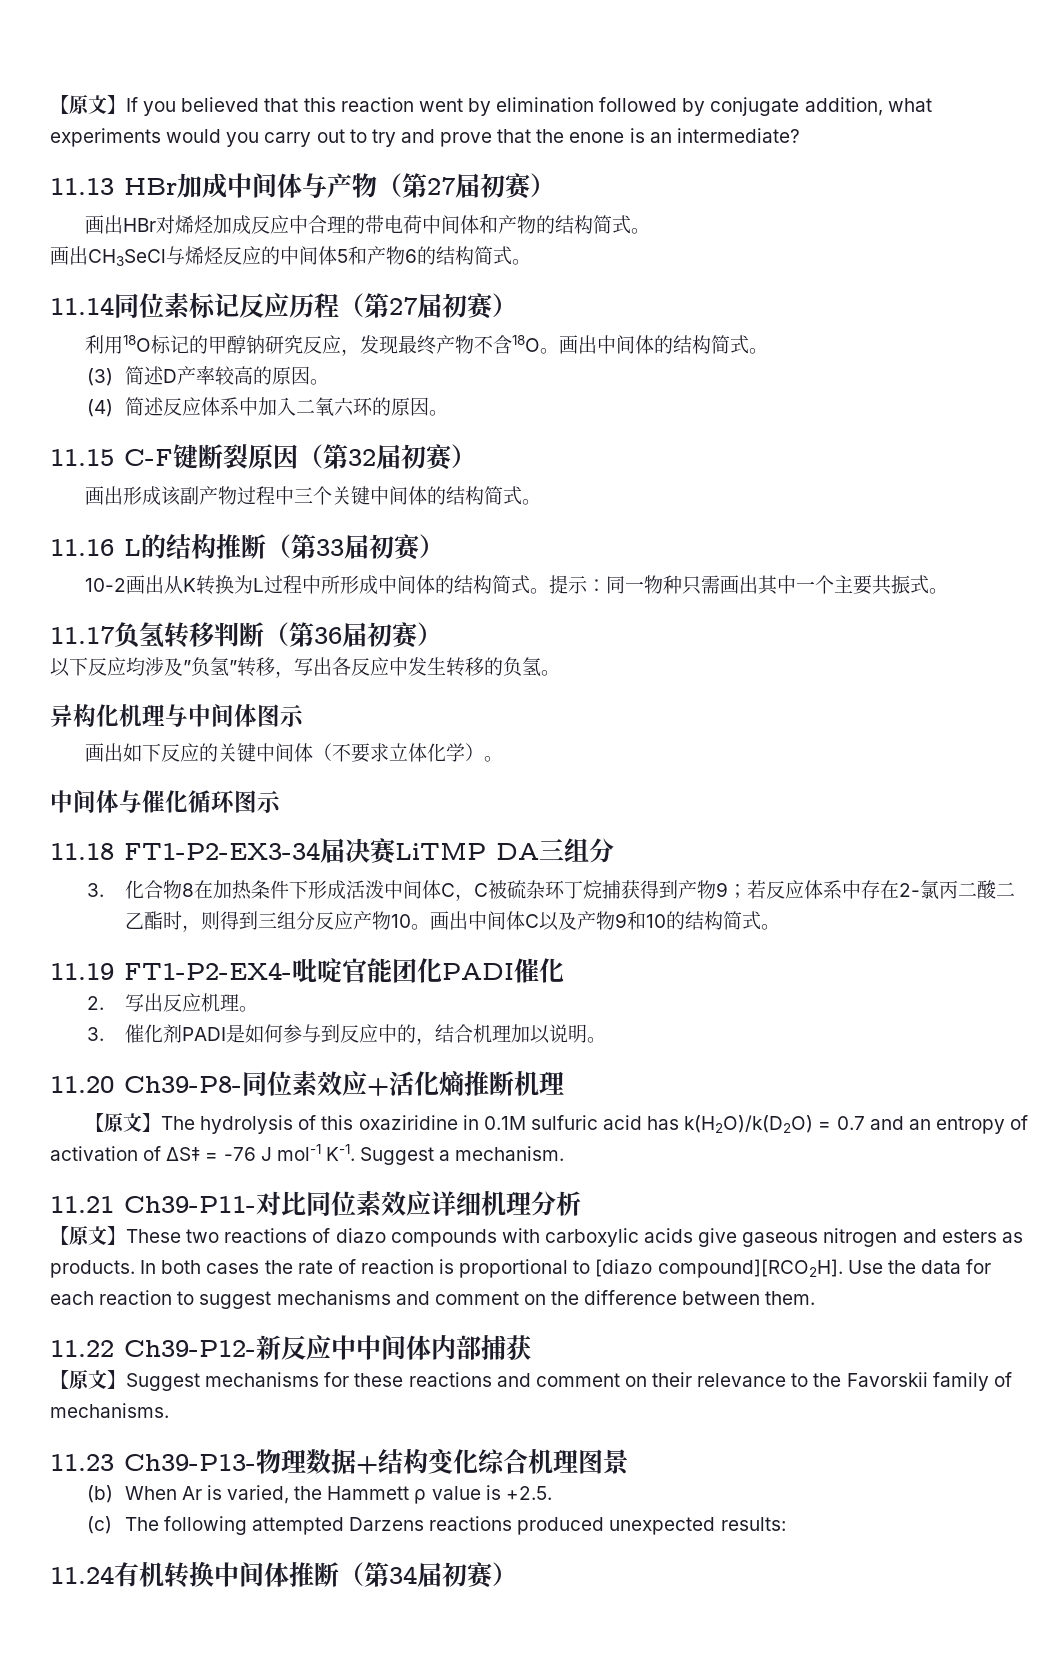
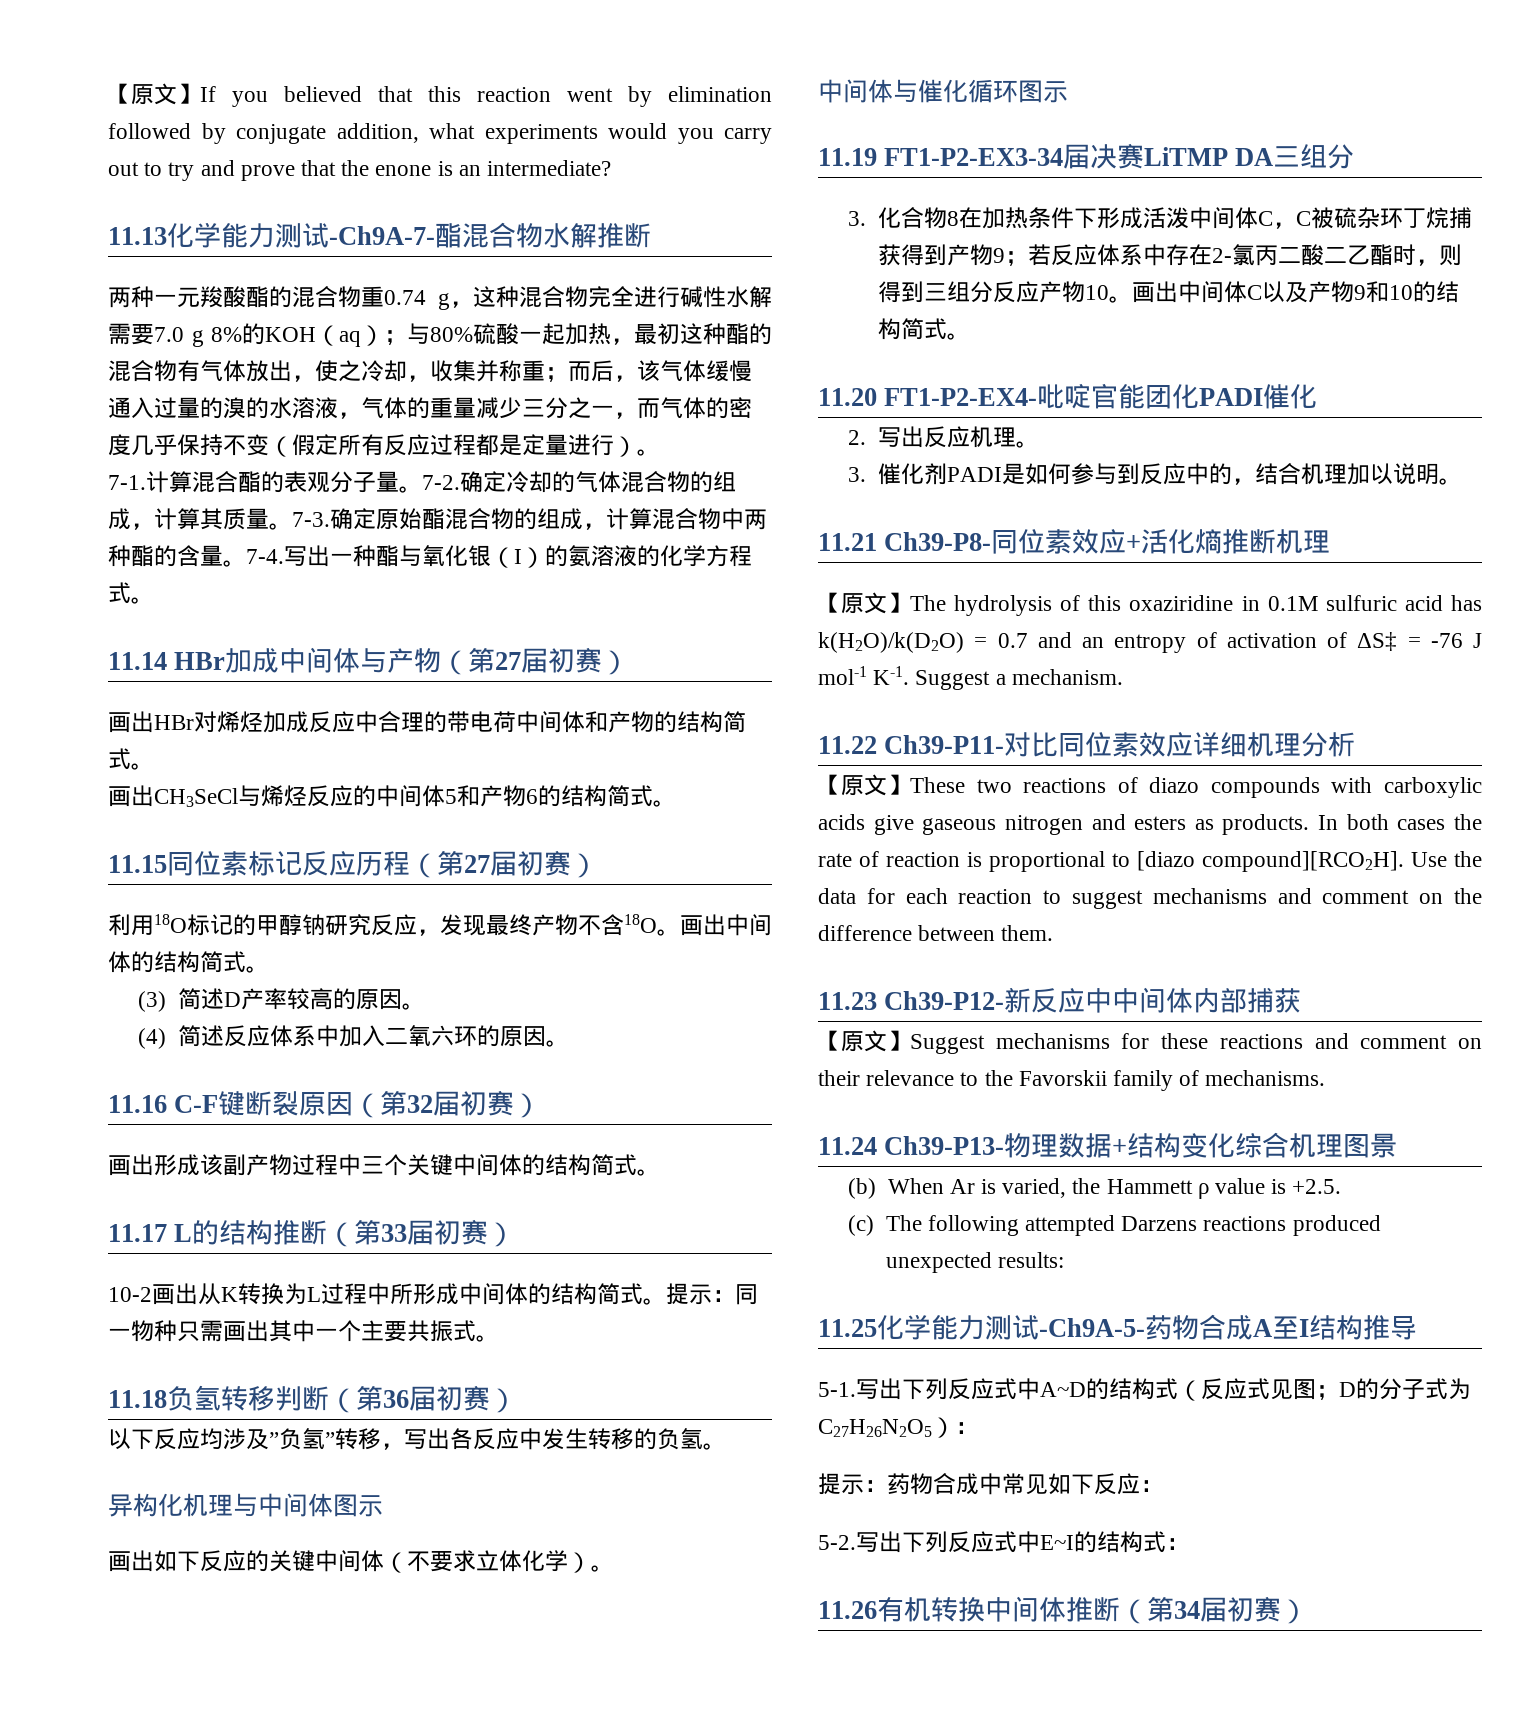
(114, 186) none -> [167,222,651,248] [108,286,772,310] [108,323,772,347] [108,360,752,382] [108,397,752,419] [108,434,660,457] [108,471,736,493] [108,508,767,530] [108,545,752,568] [108,582,154,604] [108,652,167,670] 化学能力测试-Ch9A-7-酯混合物水解推断 // 两种一元羧酸酯的混合物重0.74 g，这种混合物完全进行碱性水解需要7.0 g 8%的KOH（aq）；与80%硫酸一起加热，最初这种酯的混合物有气体放出，使之冷却，收集并称重；而后，该气体缓慢通入过量的溴的水溶液，气体的重量减少三分之一，而气体的密度几乎保持不变（假定所有反应过程都是定量进行）。 // 7-1.计算混合酯的表观分子量。7-2.确定冷却的气体混合物的组成，计算其质量。7-3.确定原始酯混合物的组成，计算混合物中两种酯的含量。7-4.写出一种酯与氧化银（I）的氨溶液的化学方程式。 // 11.14
[50,297,114,315] 11.14 -> [108,855,167,873] 11.15
[50,449,114,466] 11.15 -> [108,1095,167,1113] 11.16
[50,539,114,556] 11.16 -> [108,1224,167,1242] 11.17
[50,626,114,644] 11.17 -> [108,1390,167,1408] 11.18
[50,843,114,860] 11.18 -> [818,148,877,166] 11.19
[50,963,114,980] 11.19 -> [818,388,877,406] 11.20
[50,1076,114,1093] 11.20 -> [818,533,877,551] 11.21
[50,1196,114,1213] 11.21 -> [818,736,877,754] 11.22
[50,1340,114,1357] 11.22 -> [818,992,877,1010] 11.23
[50,1454,114,1471] 11.23 -> [818,1137,877,1155] 11.24
[50,1566,114,1584] 11.24 -> [818,1314,1417,1340] [818,1378,1471,1401] [818,1417,978,1438] [818,1473,1163,1495] [818,1531,1189,1553] [818,1601,877,1619] 11.25化学能力测试-Ch9A-5-药物合成A至I结构推导 // 5-1.写出下列反应式中A~D的结构式（反应式见图；D的分子式为C27H26N2O5）： // 提示：药物合成中常见如下反应： // 5-2.写出下列反应式中E~I的结构式： // 11.26

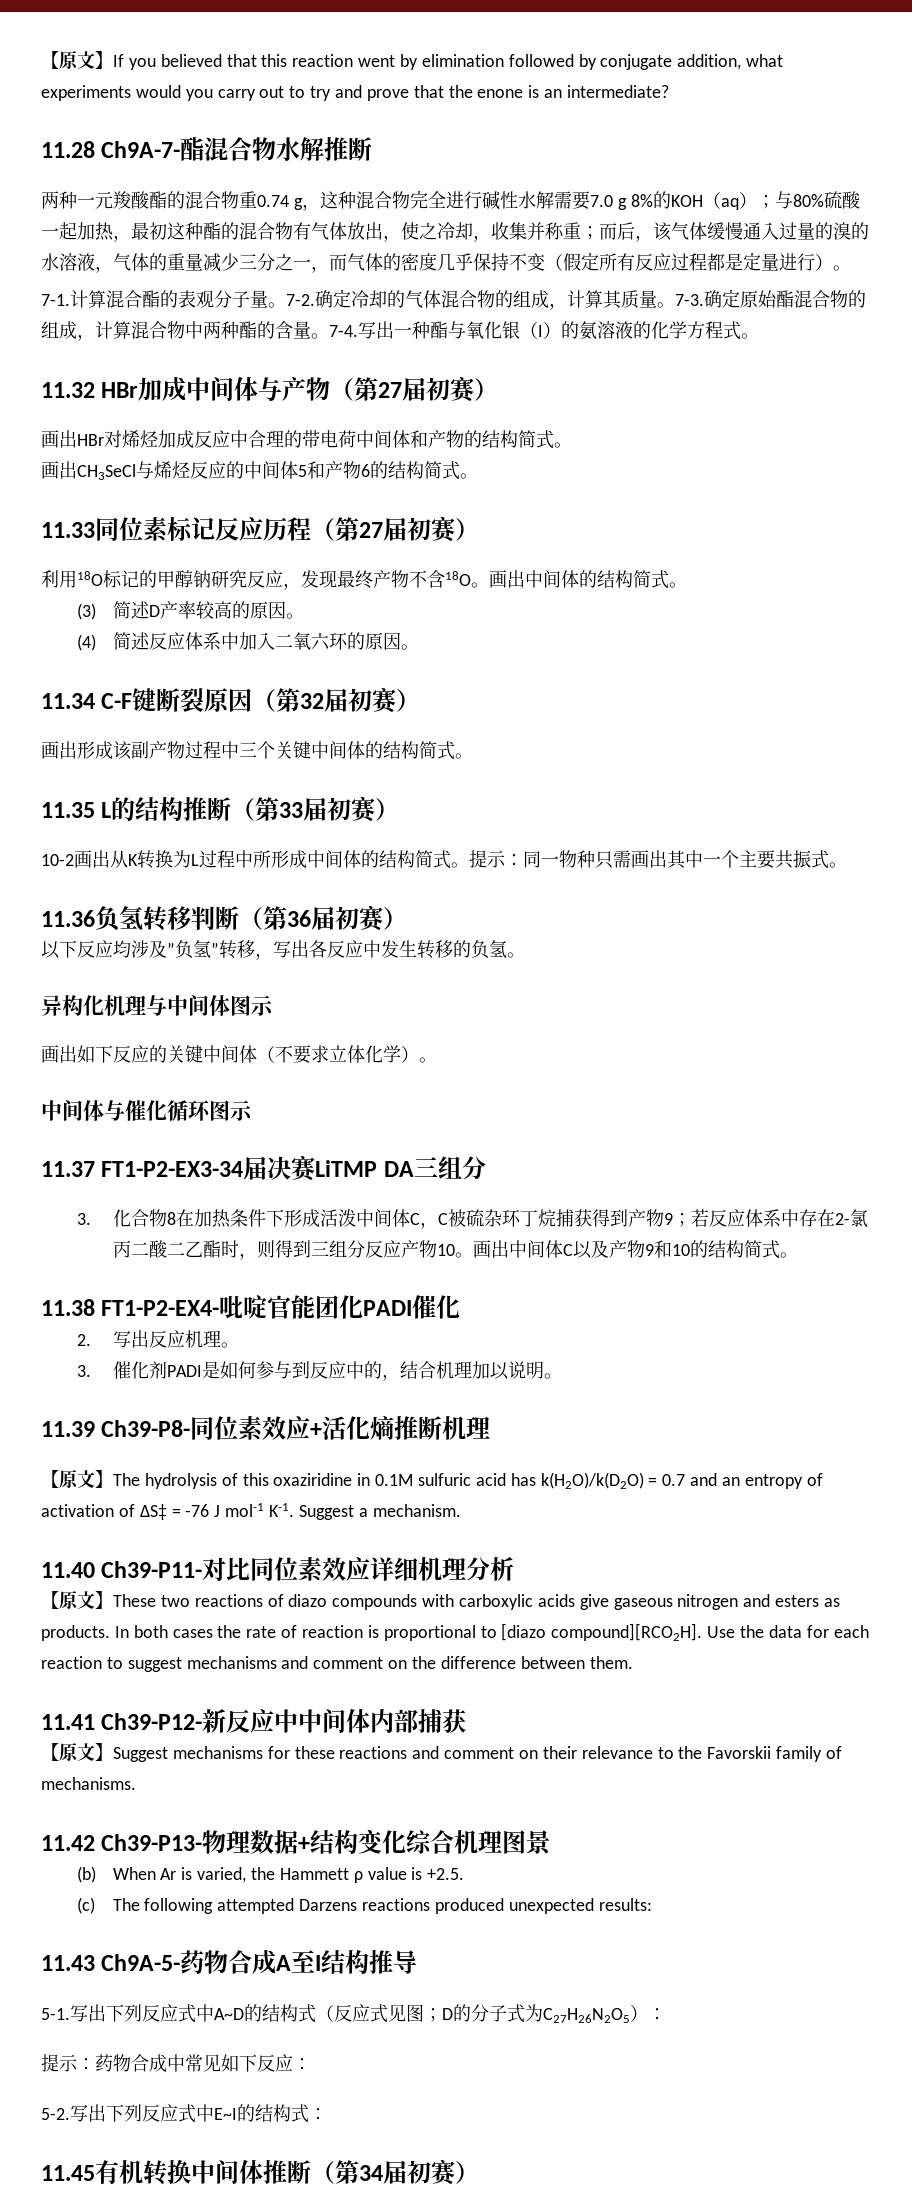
[108,222,435,248] 11.13化学能力测试-Ch9A-7- -> [41,141,181,158] 11.28 Ch9A-7-
[108,652,167,670] 11.14 -> [41,382,95,398] 11.32
[108,855,167,873] 11.15 -> [41,522,95,538] 11.33
[108,1095,167,1113] 11.16 -> [41,693,95,709] 11.34
[108,1224,167,1242] 11.17 -> [41,802,95,818] 11.35
[108,1390,167,1408] 11.18 -> [41,910,95,927] 11.36
[818,148,877,166] 11.19 -> [41,1161,95,1177] 11.37
[818,388,877,406] 11.20 -> [41,1299,95,1316] 11.38
[818,533,877,551] 11.21 -> [41,1421,95,1437] 11.39
[818,736,877,754] 11.22 -> [41,1562,95,1578] 11.40
[818,992,877,1010] 11.23 -> [41,1714,95,1730] 11.41
[818,1137,877,1155] 11.24 -> [41,1835,95,1851] 11.42
[818,1314,1145,1340] 11.25化学能力测试-Ch9A-5- -> [41,1954,181,1971] 11.43 Ch9A-5-
[818,1601,877,1619] 11.26 -> [41,2165,95,2181] 11.45

